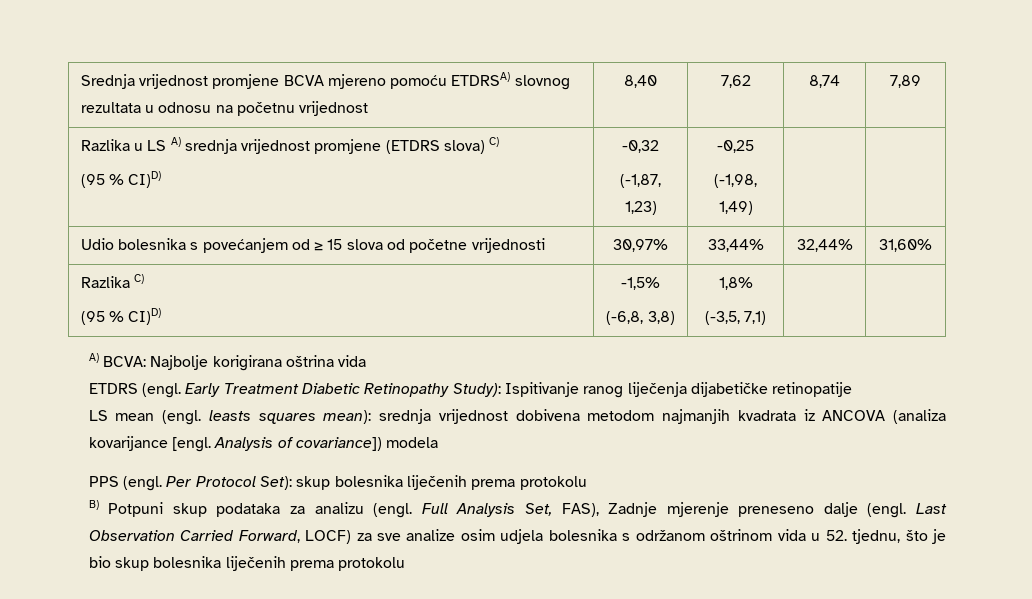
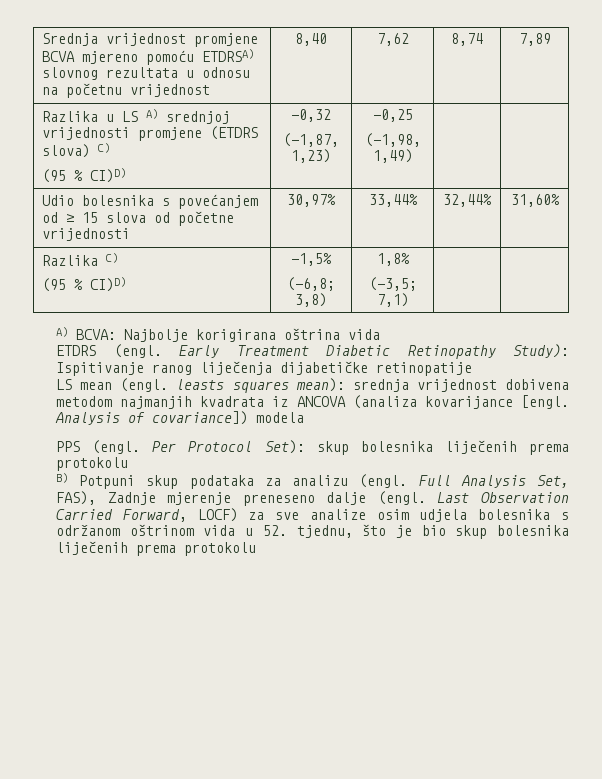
[184,139,311,154] srednja vrijednost -> [166,111,231,124] [42,127,131,140] srednjoj vrijednosti
[606,311,644,325] (-6,8, -> [287,277,335,291] (-6,8;
[704,311,740,325] (-3,5, -> [368,277,417,291] (-3,5;

